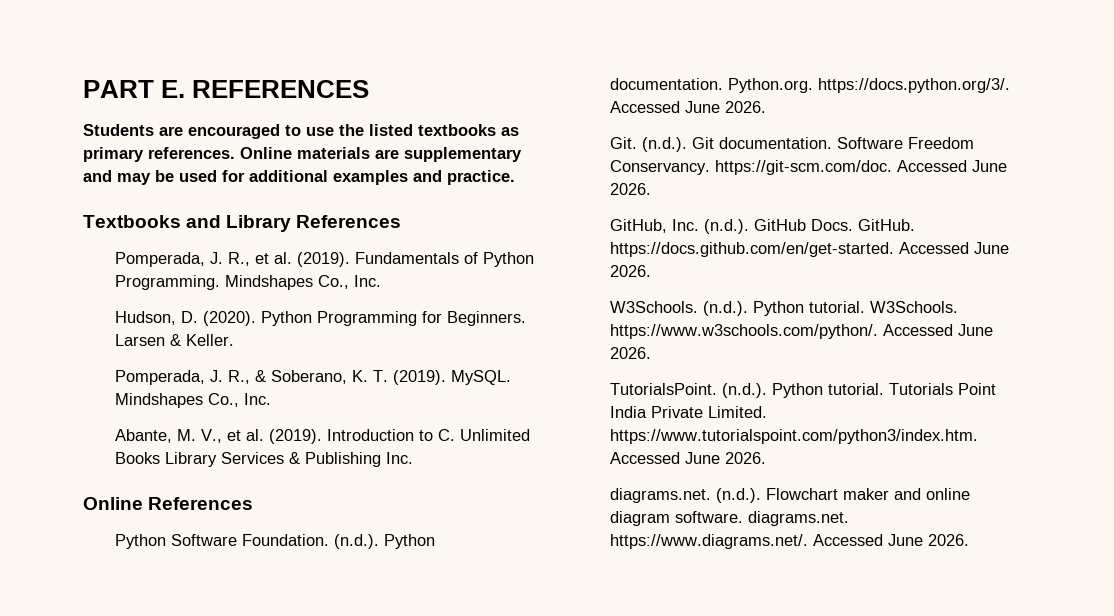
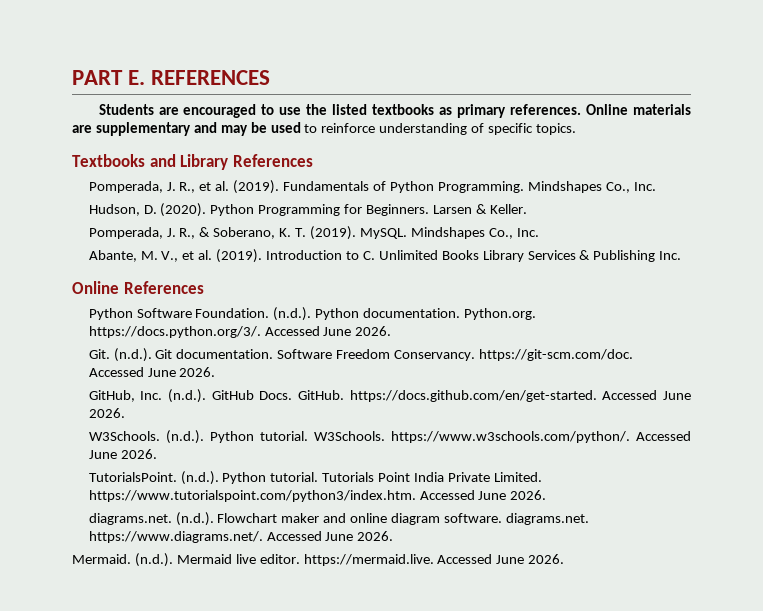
[222,170,515,185] for additional examples and practice. -> [304,123,577,135] to reinforce understanding of specific topics.
(970, 540) none -> [72,553,565,567] // Mermaid. (n.d.). Mermaid live editor. https://mermaid.live. Accessed June 2026.

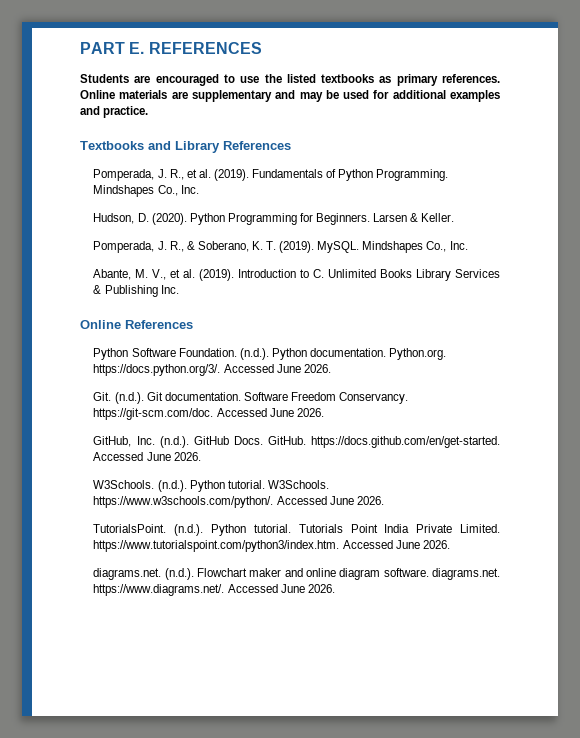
[304,123,577,135] to reinforce understanding of specific topics. -> [373,90,501,102] [80,106,149,118] for additional examples and practice.
[72,553,565,567] // Mermaid. (n.d.). Mermaid live editor. https://mermaid.live. Accessed June 2026. -> (335, 588) none

